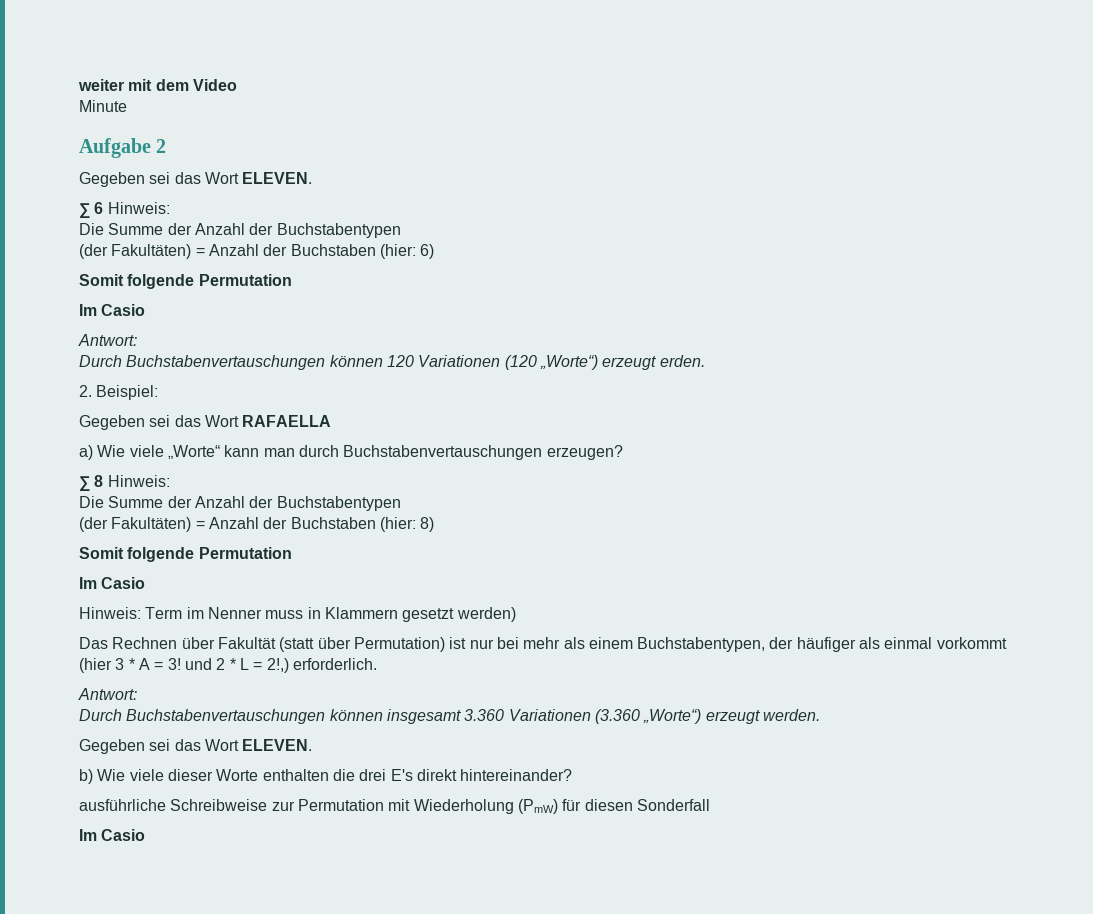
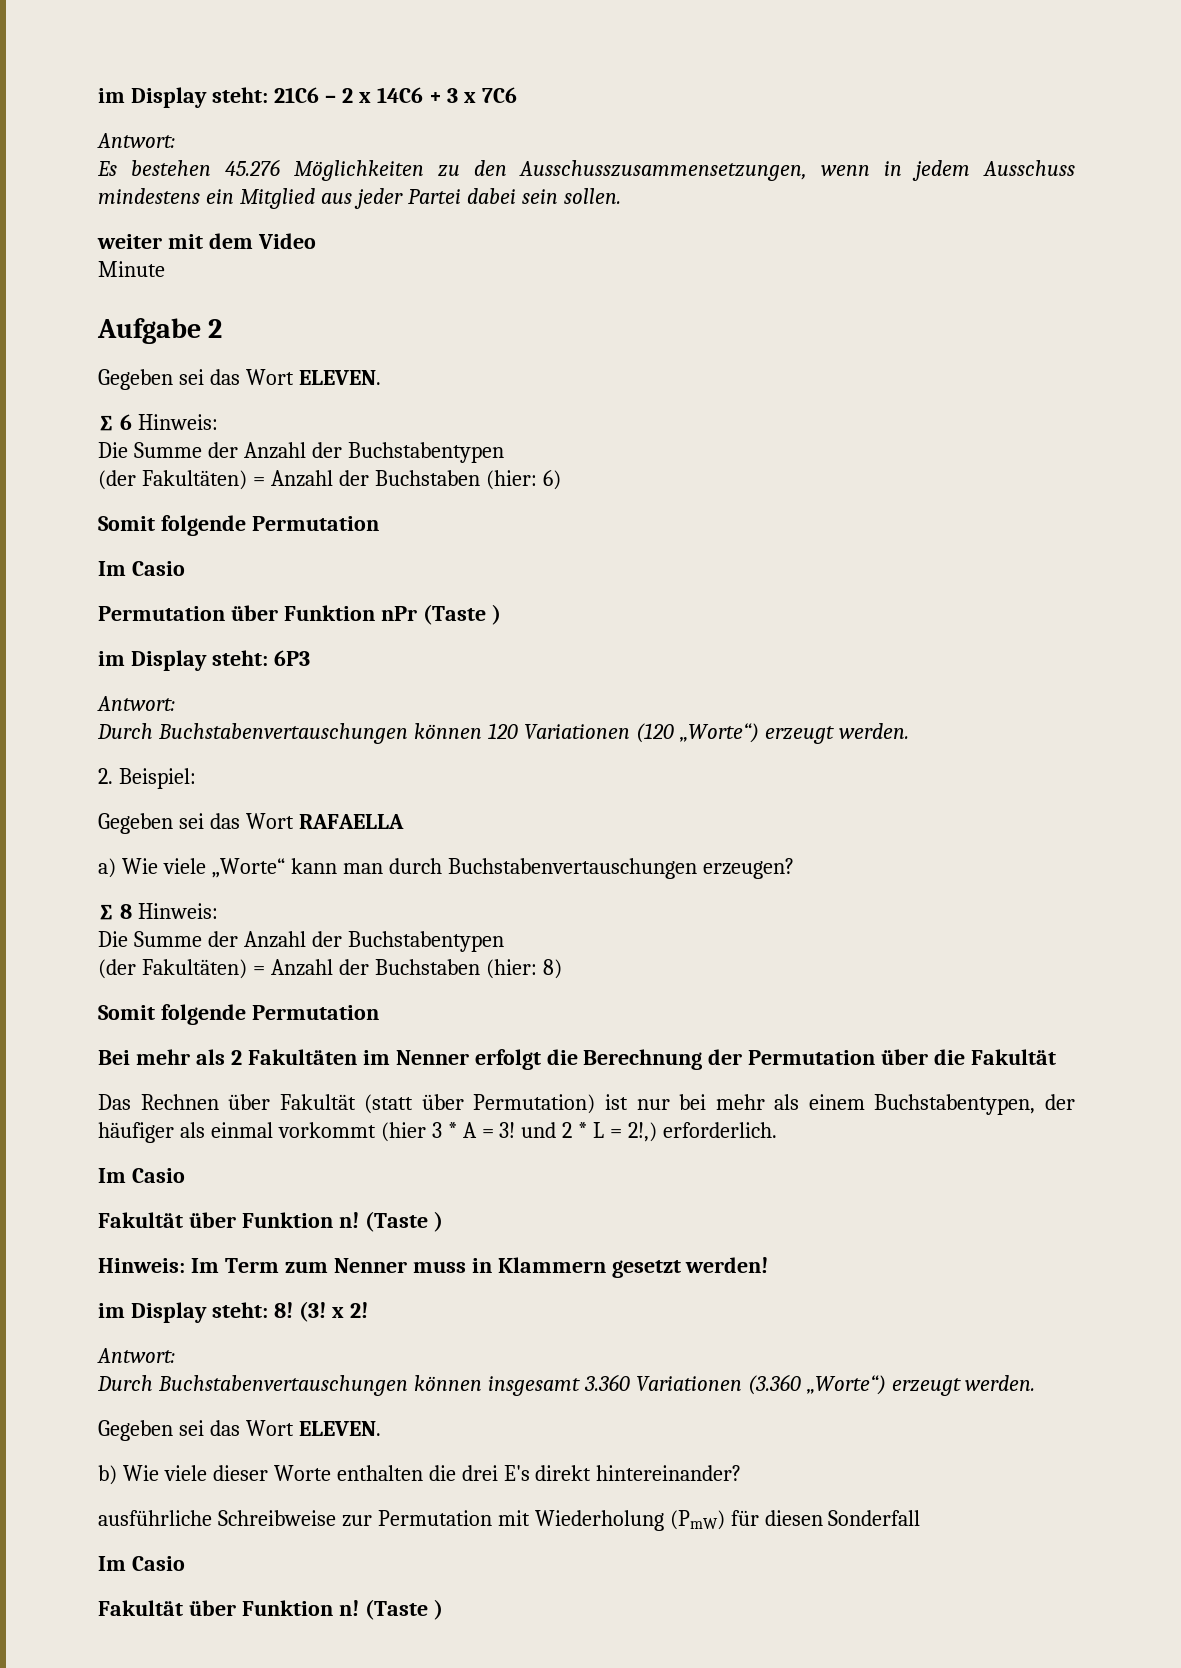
(78, 85) none -> [98,87,518,108] [97,133,175,148] [97,159,1075,181] [98,188,621,209] im Display steht: 21C6 – 2 x 14C6 + 3 x 7C6 // Antwort: // Es bestehen 45.276 Möglichkeiten zu den Ausschusszusammensetzungen, wenn in jedem Ausschuss mindestens ein Mitglied aus jeder Partei dabei sein sollen. //
(146, 310) none -> [98,604,501,625] [98,650,310,671] // Permutation über Funktion nPr (Taste ) // im Display steht: 6P3
[659,355,705,367] erden. -> [838,723,909,739] werden.
[79,577,146,589] [79,607,516,622] Im Casio // Hinweis: Term im Nenner muss in Klammern gesetzt werden) -> [98,1049,1057,1070] Bei mehr als 2 Fakultäten im Nenner erfolgt die Berechnung der Permutation über die Fakultät
(377, 664) none -> [98,1168,185,1183] [98,1211,443,1232] [98,1257,769,1278] [98,1301,368,1323] // Im Casio // Fakultät über Funktion n! (Taste ) // Hinweis: Im Term zum Nenner muss in Klammern gesetzt werden! // im Display steht: 8! (3! x 2!
(146, 835) none -> [98,1599,443,1620] // Fakultät über Funktion n! (Taste )

